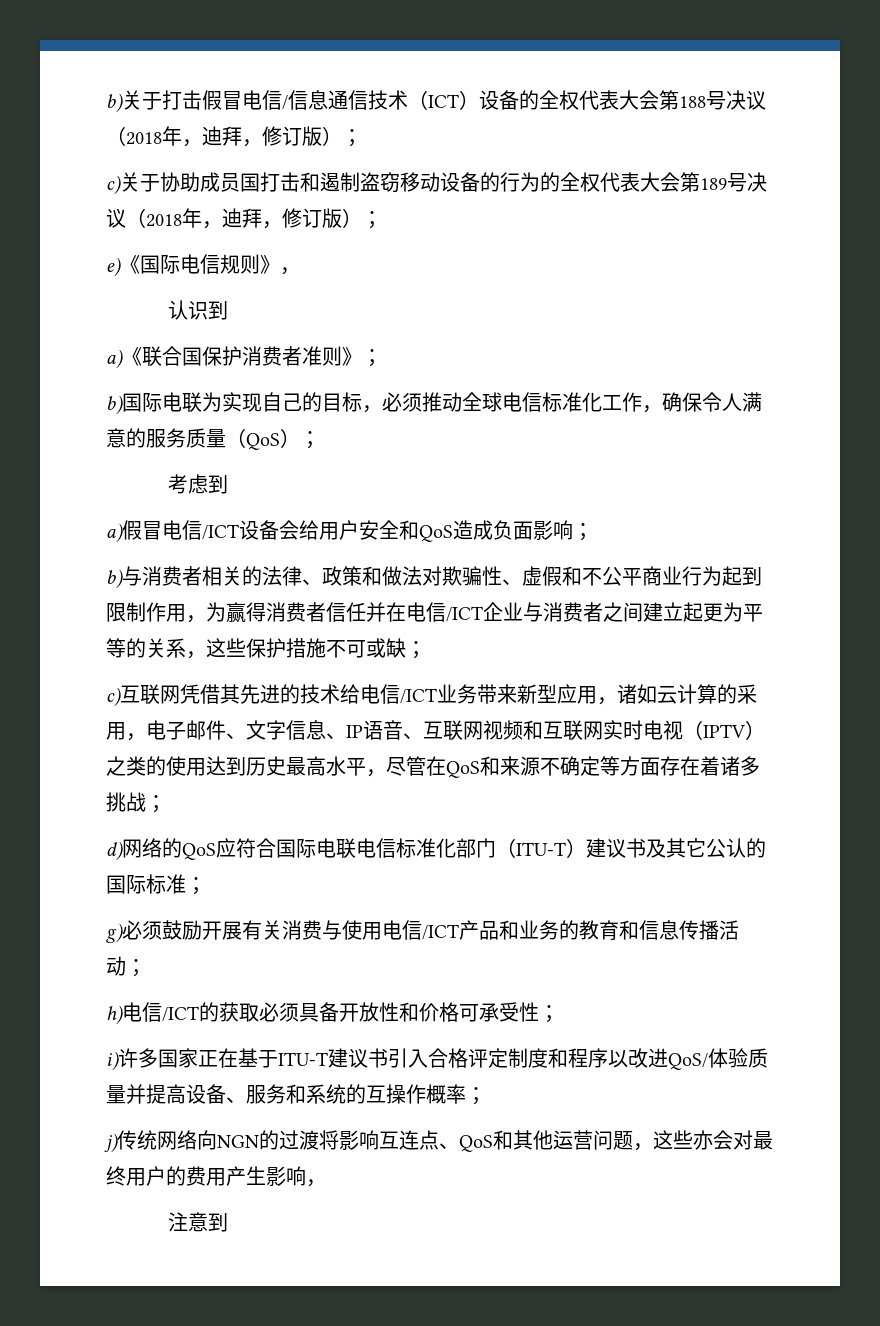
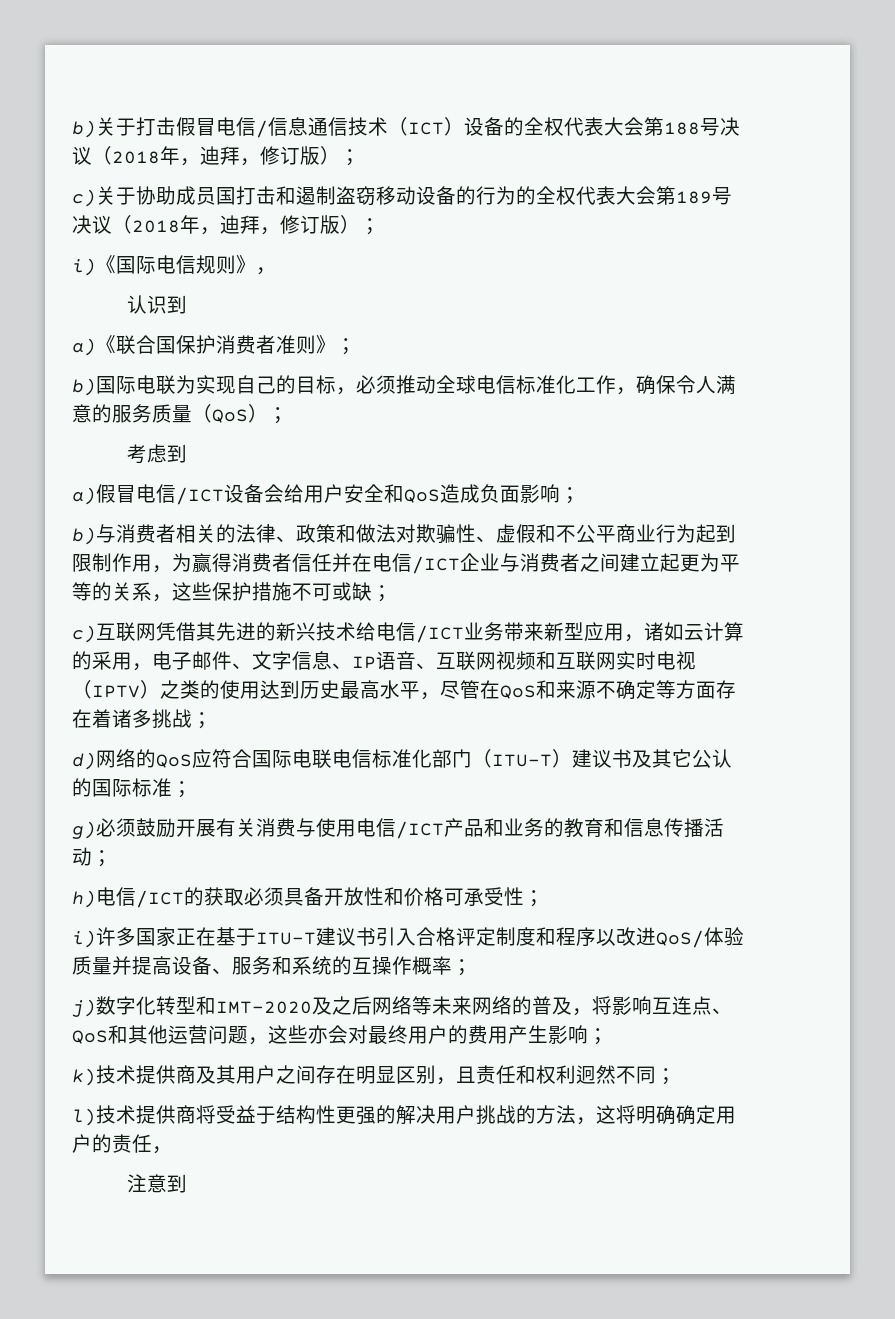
[106,257,121,277] e) -> [72,258,96,276] i)
(300, 694) none -> [276,622,316,641] 新兴
[117,1130,319,1150] 传统网络向NGN的过渡 -> [96,996,592,1016] 数字化转型和IMT-2020及之后网络等未来网络的普及，
(306, 1176) none -> [588,1028,608,1045] [72,1065,676,1086] [72,1105,736,1126] [72,1134,152,1153] ； // k)技术提供商及其用户之间存在明显区别，且责任和权利迥然不同； // l)技术提供商将受益于结构性更强的解决用户挑战的方法，这将明确确定用户的责任

